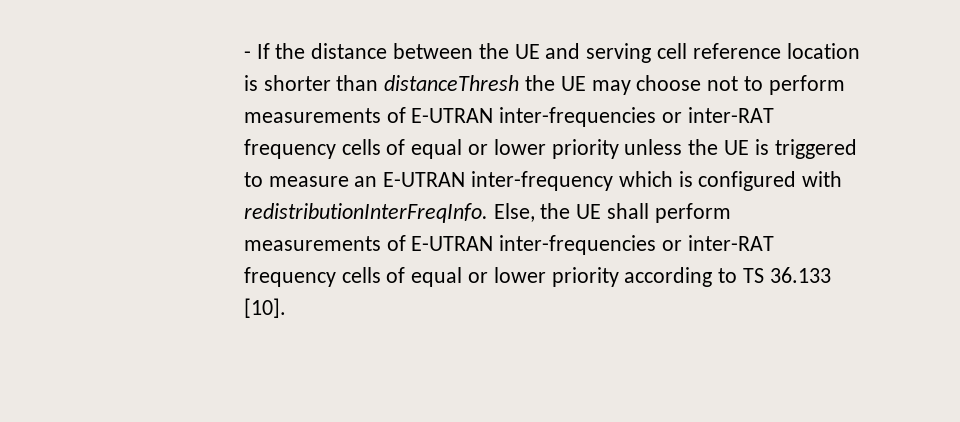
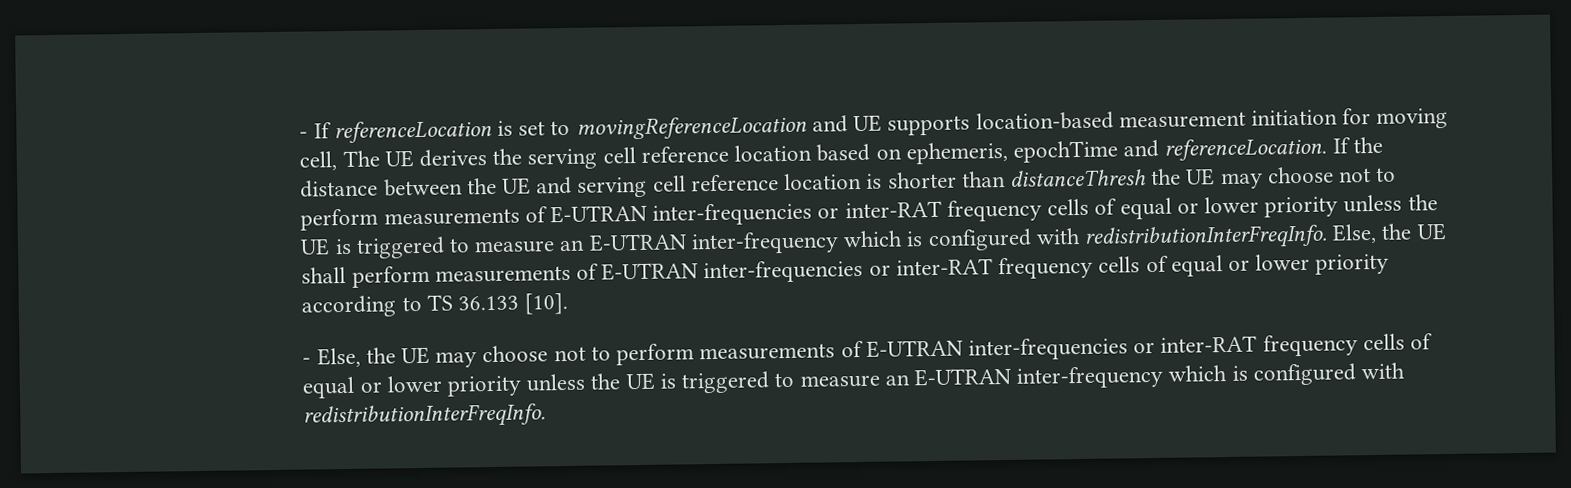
(270, 51) none -> [333,107,1449,144] [299,137,1351,171] referenceLocation is set to movingReferenceLocation and UE supports location-based measurement initiation for moving cell, The UE derives the serving cell reference location based on ephemeris, epochTime and referenceLocation. If
(286, 308) none -> [302,333,1433,368] [302,362,1405,399] [303,403,547,429] // - Else, the UE may choose not to perform measurements of E-UTRAN inter-frequencies or inter-RAT frequency cells of equal or lower priority unless the UE is triggered to measure an E-UTRAN inter-frequency which is configured with redistributionInterFreqInfo.

